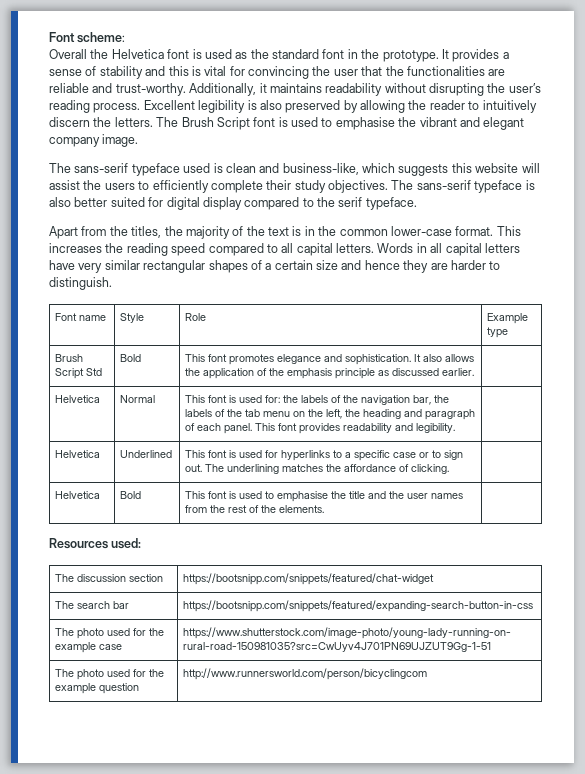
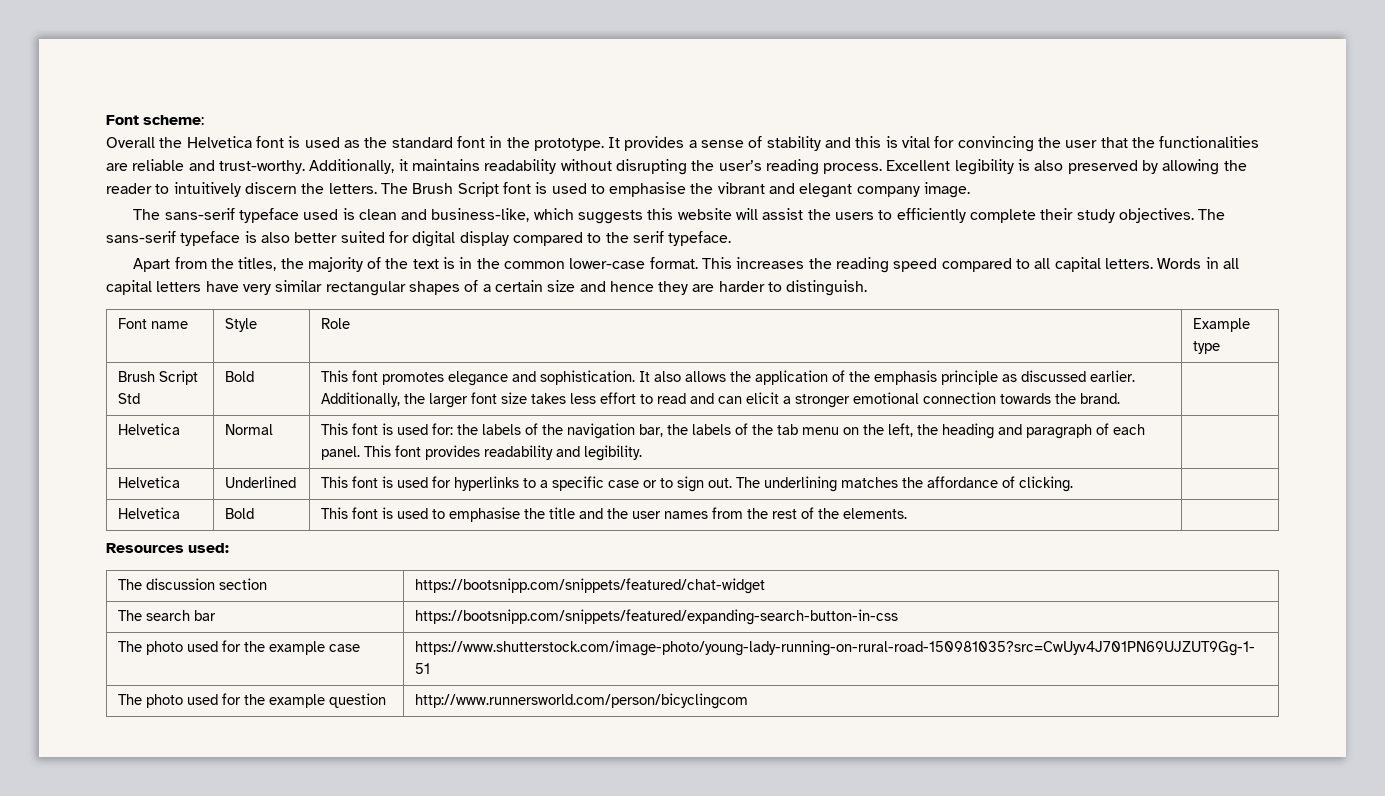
(474, 372) none -> [320,392,1120,408] Additionally, the larger font size takes less effort to read and can elicit a stronger emotional connection towards the brand.

